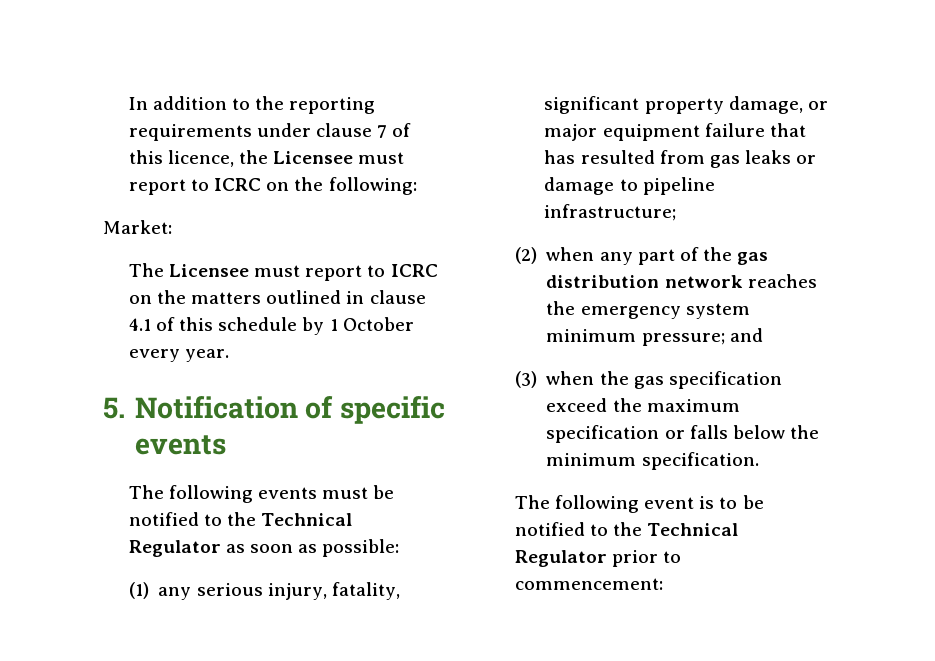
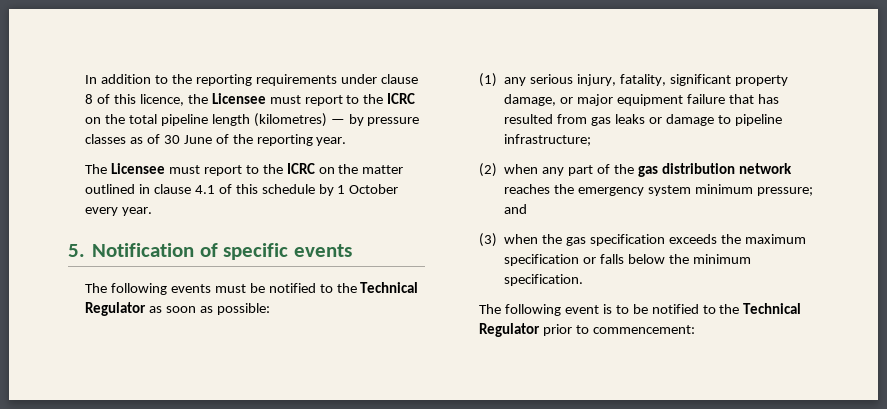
[377,125,388,138] 7 -> [85,94,94,104] 8
[214,177,417,195] [103,220,172,234] ICRC on the following: // Market: -> [363,93,416,104] [85,113,420,127] [85,134,347,146] the ICRC on the total pipeline length (kilometres) — by pressure classes as of 30 June of the reporting year.
[390,264,438,277] [128,290,262,304] ICRC on the matters -> [262,163,404,174] the ICRC on the matter
[546,398,608,412] exceed -> [669,234,718,244] exceeds

